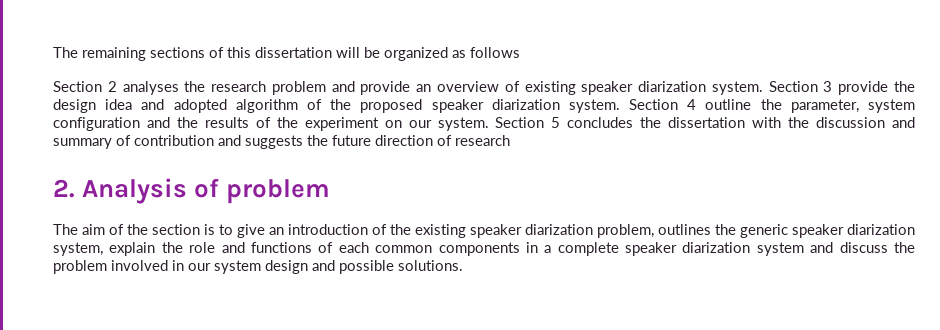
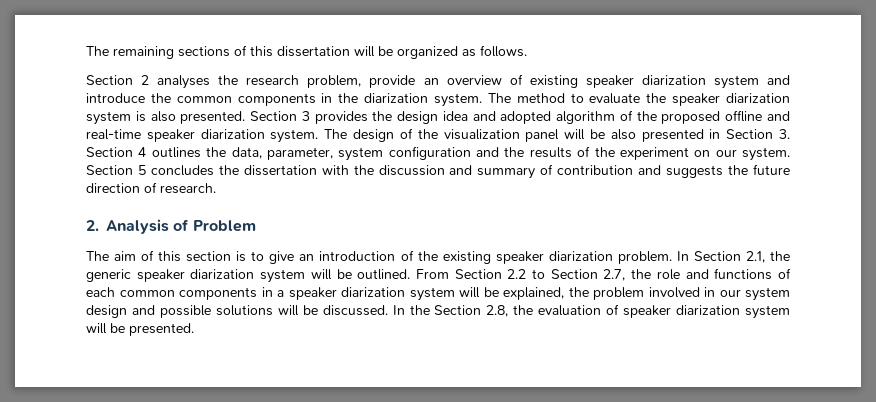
[470,47,520,58] follows -> [480,45,527,57] follows.
[271,81,355,95] problem and -> [307,75,362,88] problem,
[711,81,763,95] system. -> [713,75,790,89] [86,93,790,107] [86,111,246,125] system and introduce the common components in the diarization system. The method to evaluate the speaker diarization system is also presented.
[838,81,889,95] provide -> [314,111,368,124] provides
[431,99,782,113] speaker diarization system. Section 4 outline the -> [725,110,790,122] [86,128,790,143] [86,147,262,159] offline and real-time speaker diarization system. The design of the visualization panel will be also presented in Section 3. Section 4 outlines the data,
[455,135,510,146] research -> [160,183,216,194] research.
[226,179,331,204] problem -> [192,220,256,232] Problem
[127,224,148,235] the -> [158,251,182,262] this
[597,224,915,238] [53,242,156,256] problem, outlines the generic speaker diarization system, explain -> [617,251,791,264] [86,269,626,283] problem. In Section 2.1, the generic speaker diarization system will be outlined. From Section 2.2 to Section 2.7,
[557,242,888,256] complete speaker diarization system and discuss -> [288,287,564,301] speaker diarization system will be explained,
[398,260,463,271] solutions. -> [215,304,790,319] [86,323,194,336] solutions will be discussed. In the Section 2.8, the evaluation of speaker diarization system will be presented.

